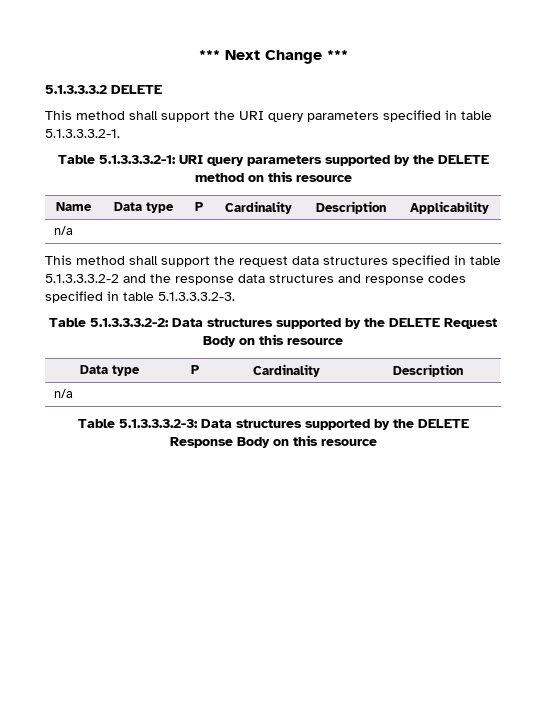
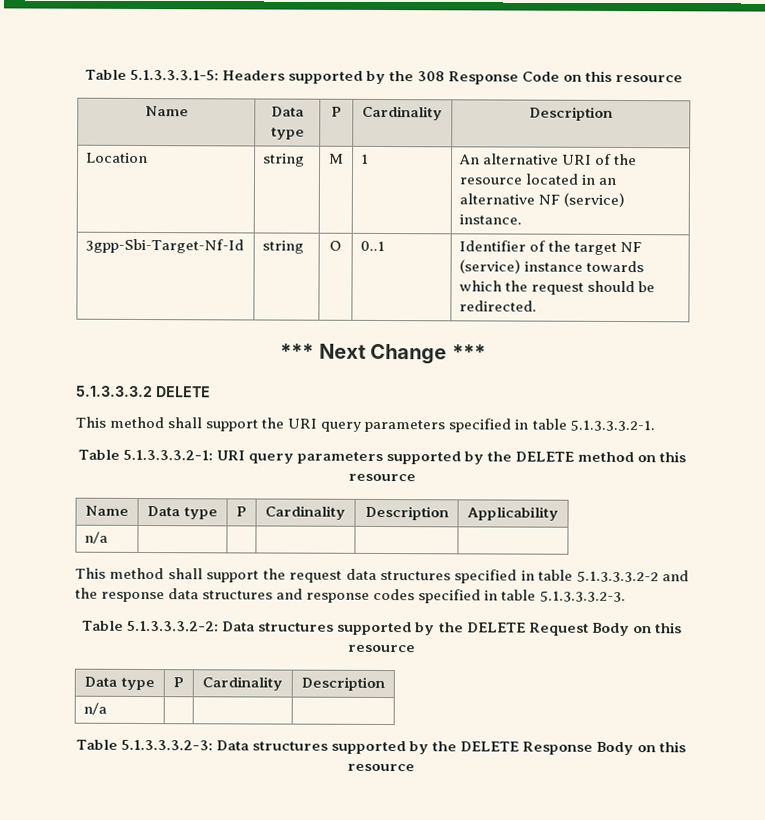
(198, 55) none -> [84,69,684,85] [144,105,189,117] [271,106,304,117] [270,127,305,140] [331,106,342,117] [362,105,443,121] [529,106,613,121] [86,152,149,164] [263,153,306,167] [329,153,344,164] [361,153,370,164] [459,153,638,166] [459,173,617,185] [459,192,626,208] [459,214,523,225] [85,238,245,254] [262,240,305,254] [329,240,342,251] [360,240,386,252] [459,240,643,255] [459,259,645,274] [459,280,656,295] [459,300,538,312] Table 5.1.3.3.3.1-5: Headers supported by the 308 Response Code on this resource // Name | Data type | P | Cardinality | Description // Location | string | M | 1 | An alternative URI of the resource located in an alternative NF (service) instance. // 3gpp-Sbi-Target-Nf-Id | string | O | 0..1 | Identifier of the target NF (service) instance towards which the request should be redirected. //

